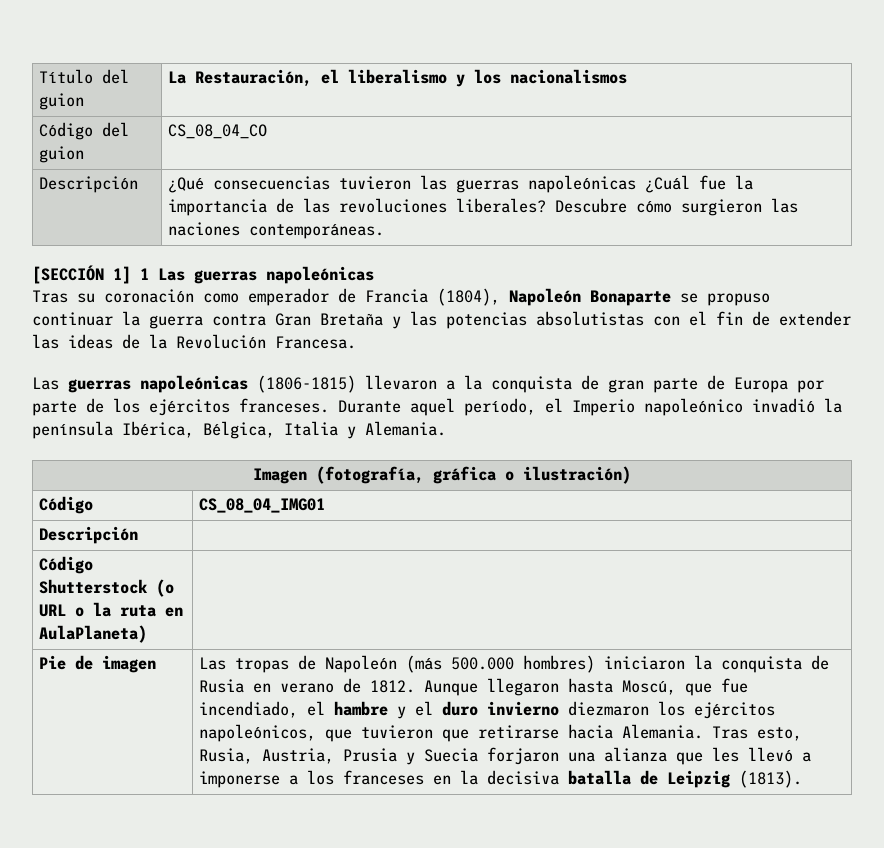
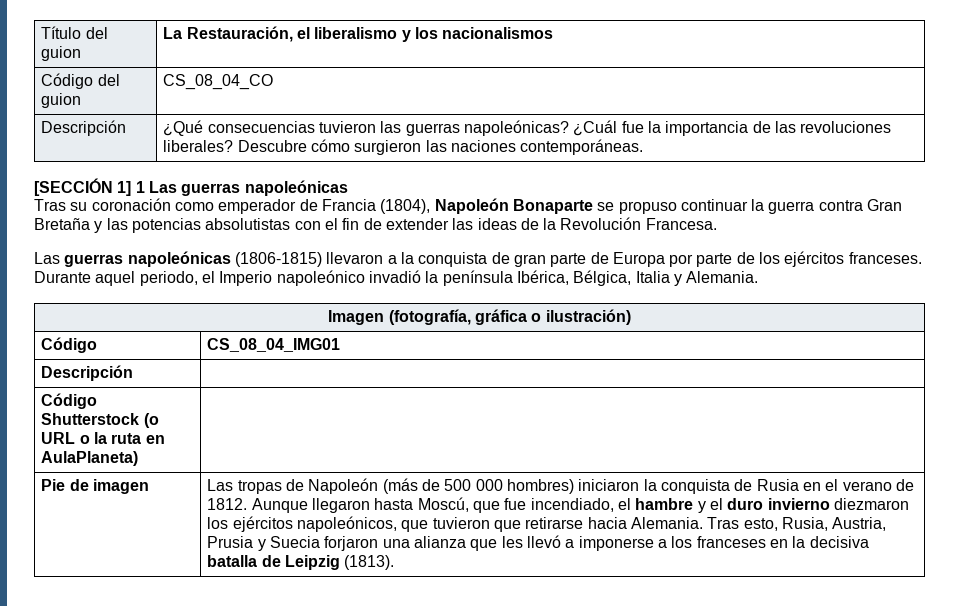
[528,175,637,193] napoleónicas -> [464,120,570,136] napoleónicas?
[464,398,536,416] período, -> [139,271,198,286] periodo,
[451,657,515,670] 500.000 -> [422,479,503,491] de 500 000
(272, 688) none -> [825,479,839,491] el

